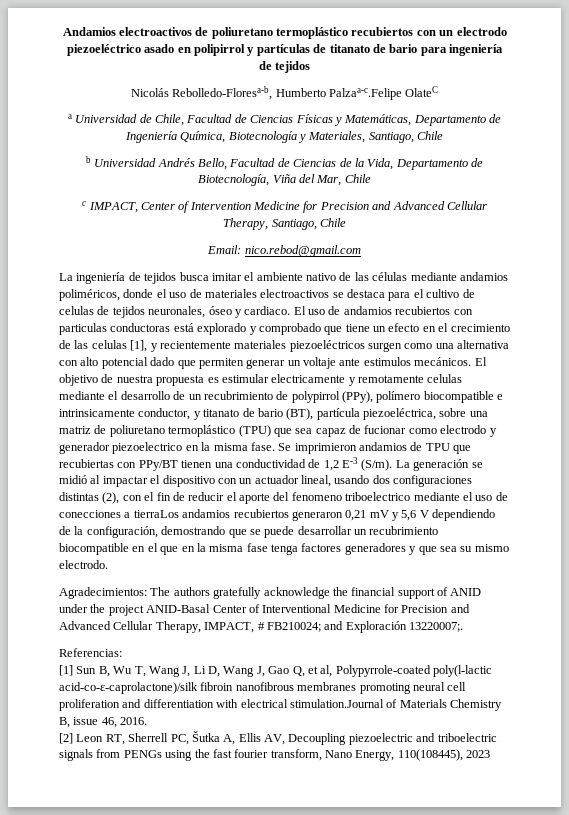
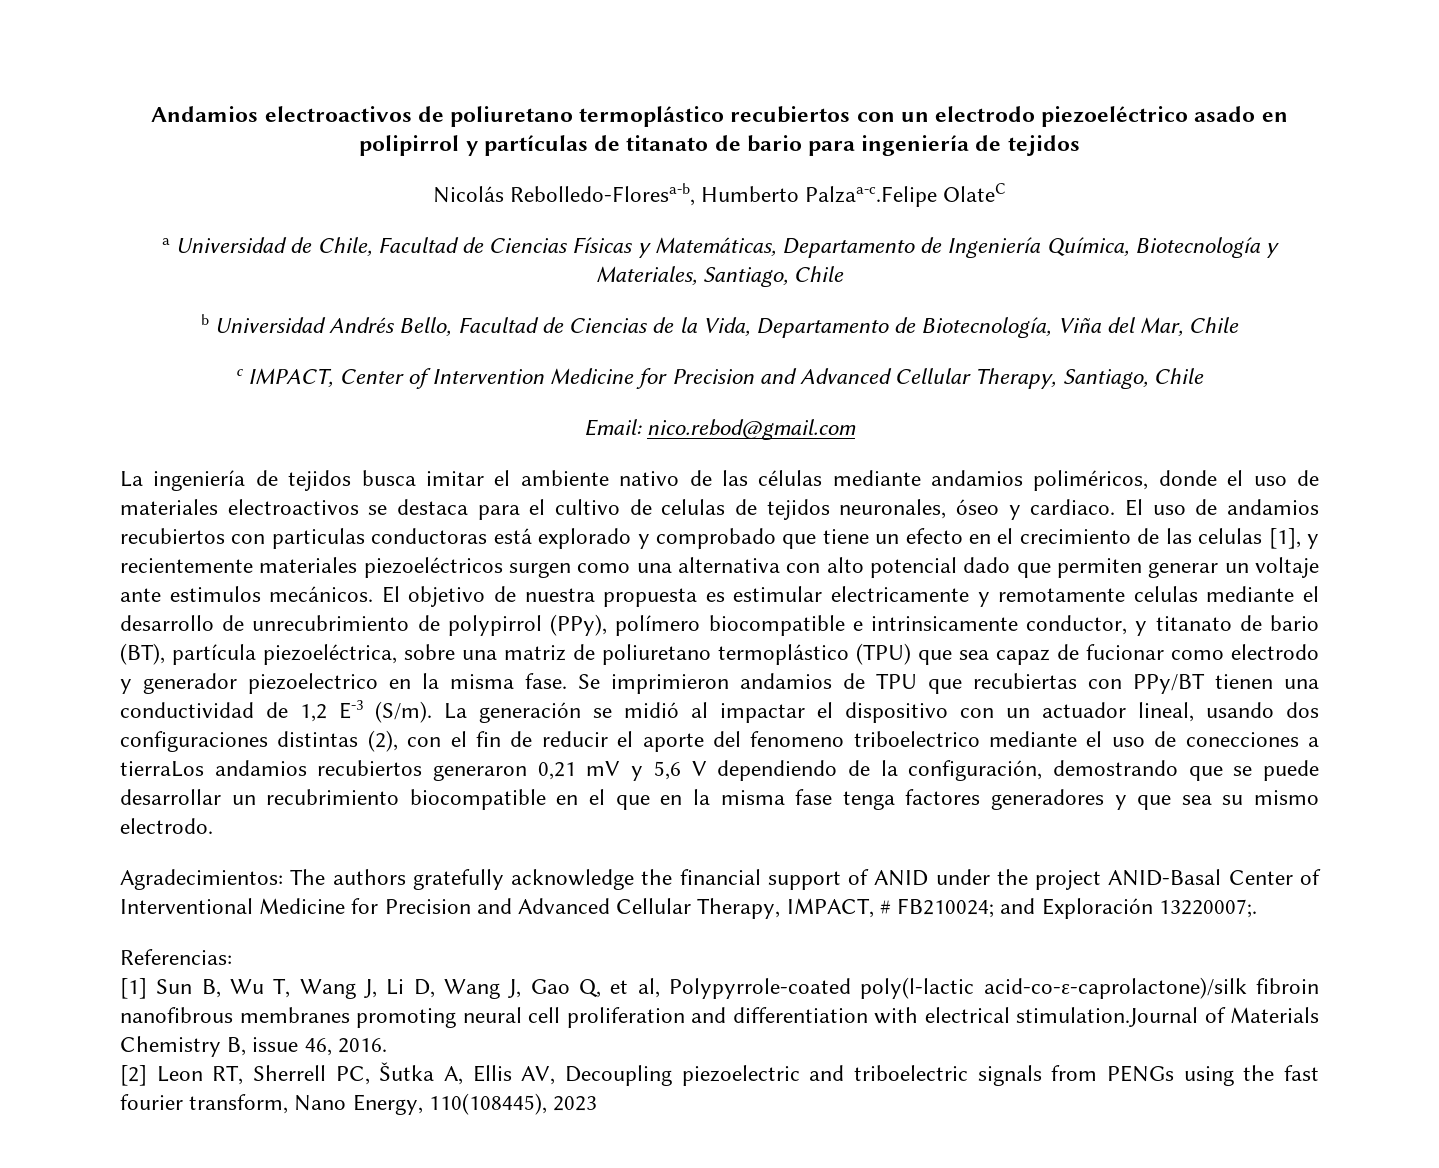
[188,391,273,400] un recubrimiento -> [252,615,410,631] unrecubrimiento

